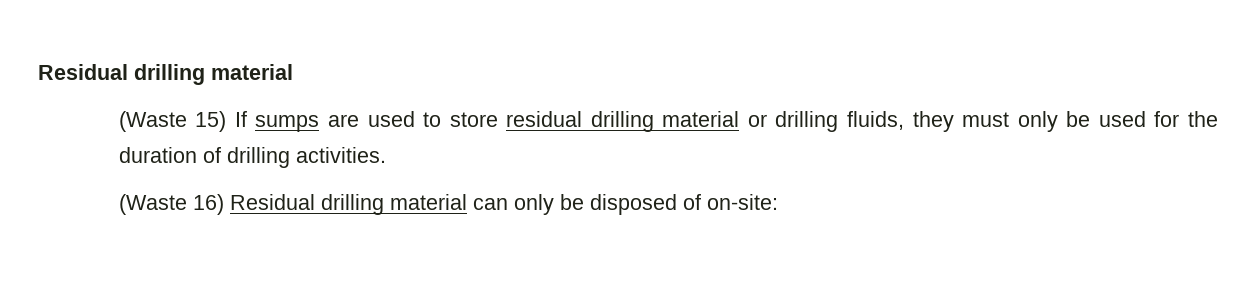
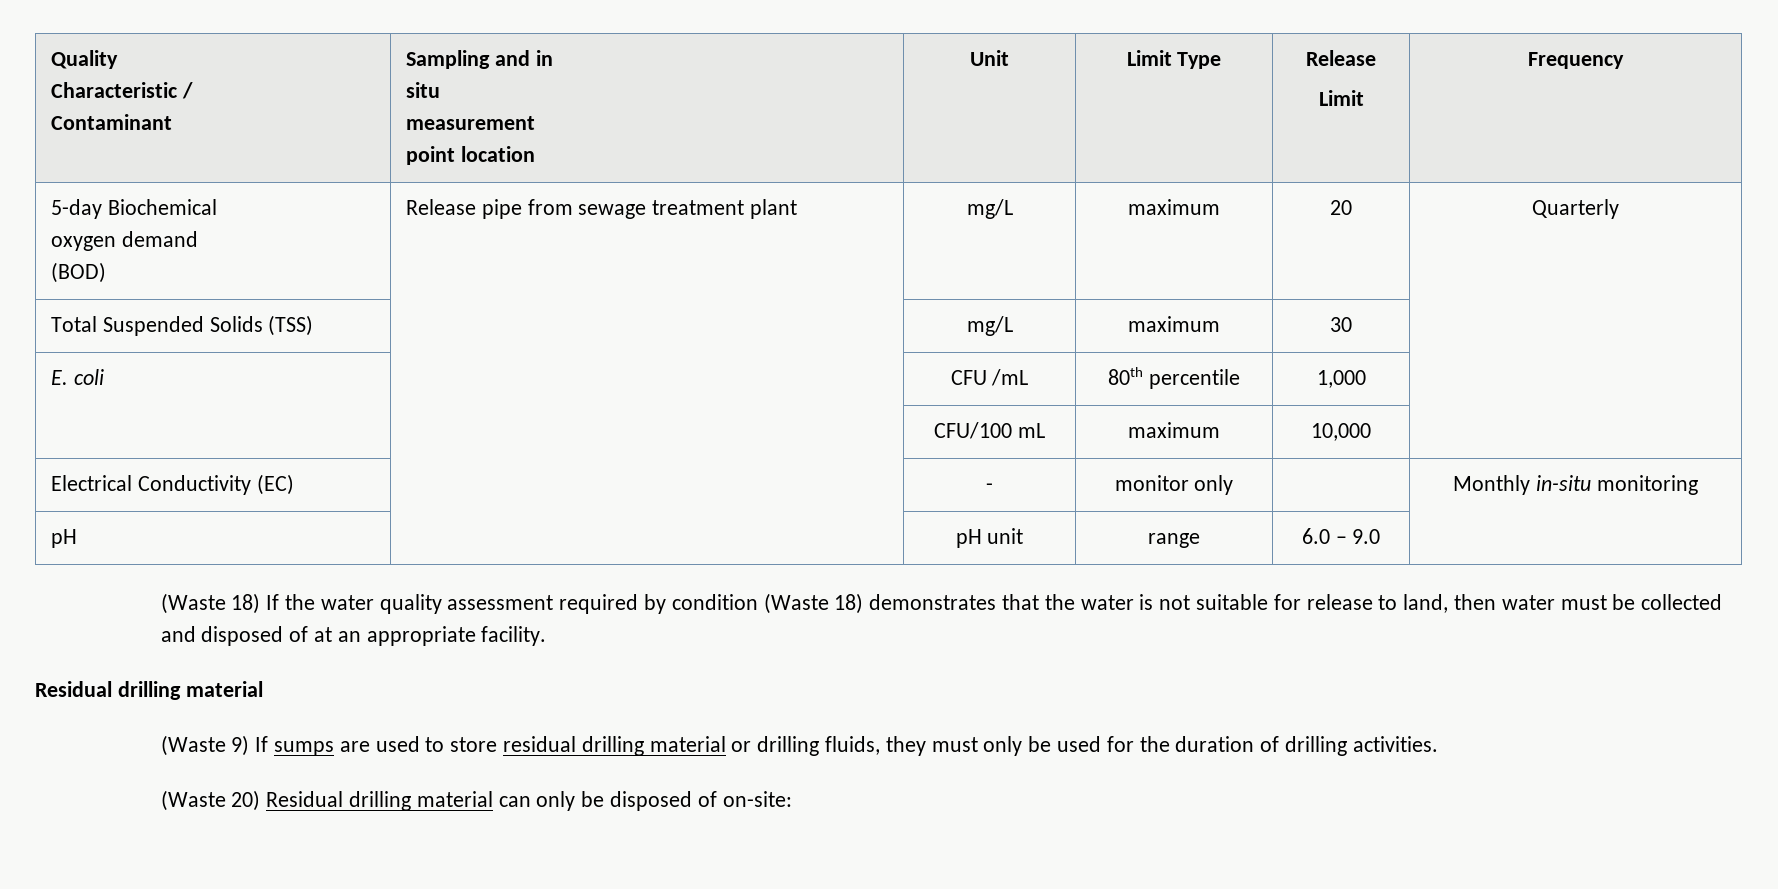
(38, 72) none -> [51,50,119,69] [51,82,193,99] [51,114,173,130] [406,50,553,69] [406,82,441,98] [406,116,536,130] [406,146,535,165] [970,50,1009,66] [1126,50,1222,69] [1306,50,1376,66] [1318,90,1364,106] [1528,52,1624,69] [51,199,217,219] [51,231,198,251] [51,262,107,283] [406,199,798,219] [966,199,1013,219] [1128,199,1220,215] [1330,200,1352,215] [1532,199,1619,219] [51,315,314,336] [966,316,1013,336] [1128,316,1220,332] [1330,317,1352,332] [51,369,104,385] [950,369,1029,386] [1108,367,1240,389] [1316,370,1366,388] [934,422,1045,439] [1128,422,1220,438] [1311,423,1371,441] [51,474,294,495] [986,483,993,491] [1114,475,1234,495] [1453,475,1698,495] [51,529,78,548] [955,528,1024,548] [1148,533,1200,548] [1301,528,1381,544] [160,593,1723,614] [160,626,547,646] Quality // Characteristic / // Contaminant | Sampling and in // situ // measurement // point location | Unit | Limit Type | Release // Limit | Frequency // 5-day Biochemical // oxygen demand // (BOD) | Release pipe from sewage treatment plant | mg/L | maximum | 20 | Quarterly // Total Suspended Solids (TSS) | | mg/L | maximum | 30 | // E. coli | | CFU /mL | 80th percentile | 1,000 | // | | CFU/100 mL | maximum | 10,000 | // Electrical Conductivity (EC) | | - | monitor only | | Monthly in-situ monitoring // pH | | pH unit | range | 6.0 – 9.0 | // (Waste 18) If the water quality assessment required by condition (Waste 18) demonstrates that the water is not suitable for release to land, then water must be collected and disposed of at an appropriate facility. //
[195,111,227,132] 15) -> [231,735,250,756] 9)
[192,194,224,215] 16) -> [231,790,261,811] 20)

